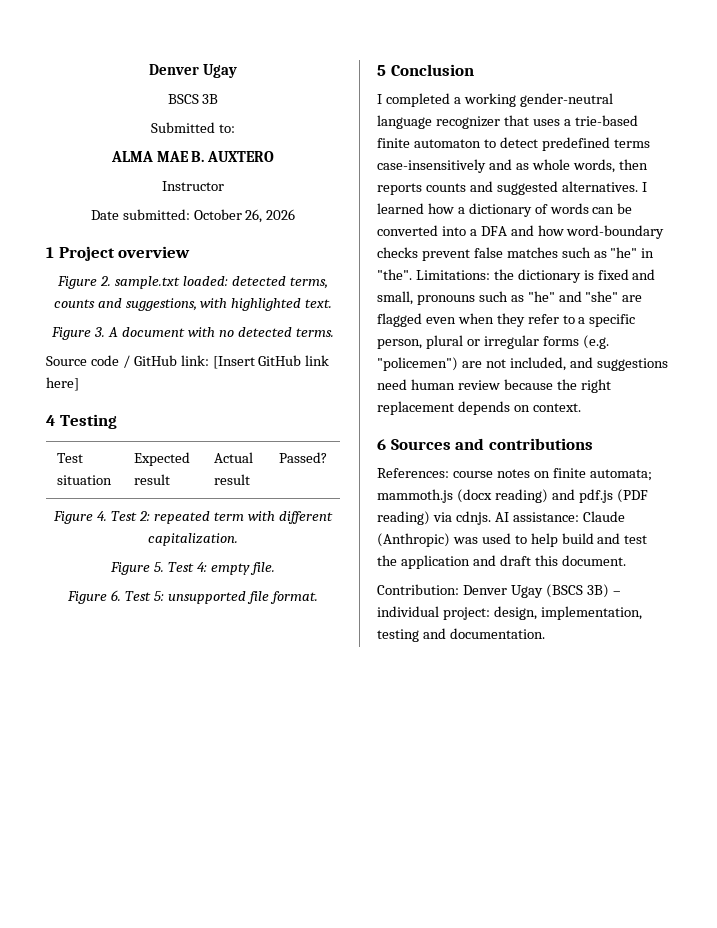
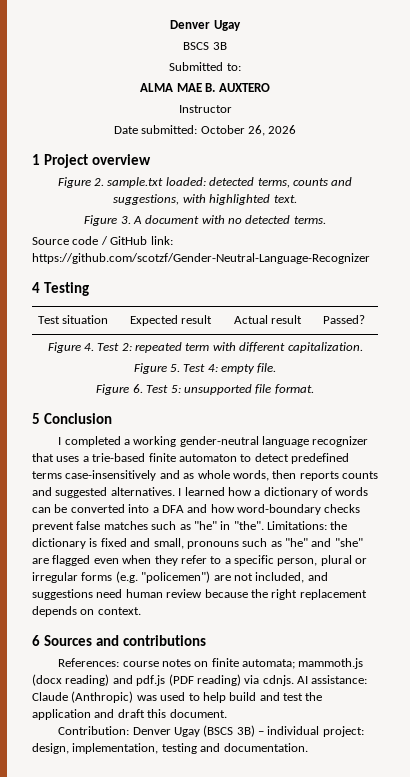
[212,355,330,369] [46,377,79,391] [Insert GitHub link here] -> [32,253,370,264] https://github.com/scotzf/Gender-Neutral-Language-Recognizer

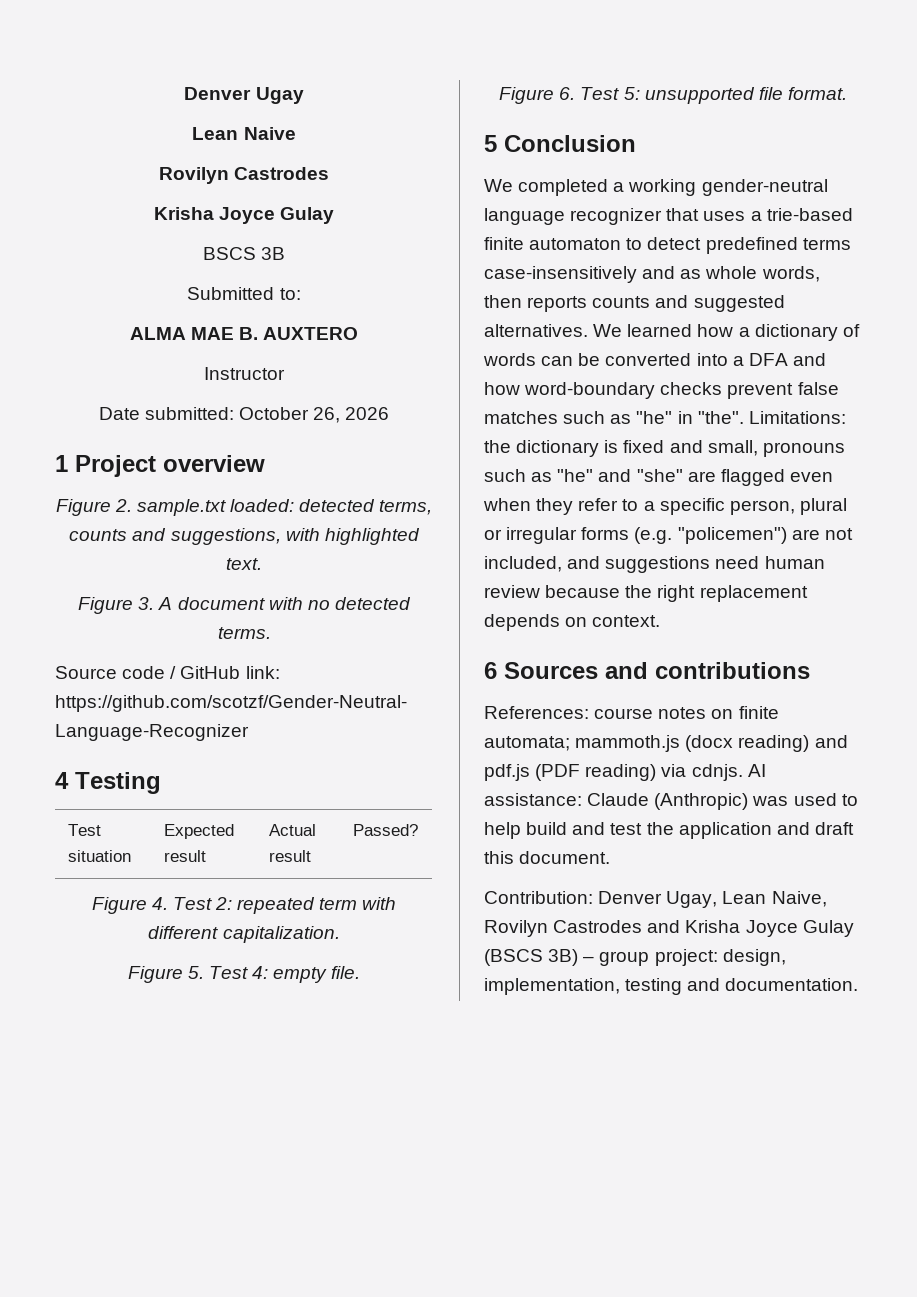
[170,20,241,31] Denver Ugay -> [184,87,304,104] [192,127,296,140] [158,167,330,184] [153,207,335,224] Denver Ugay // Lean Naive // Rovilyn Castrodes // Krisha Joyce Gulay
[58,437,62,445] I -> [484,179,513,192] We
[178,488,182,496] I -> [593,324,623,337] We
[173,727,200,737] Ugay -> [666,891,827,908] [484,920,854,937] Ugay, Lean Naive, Rovilyn Castrodes and Krisha Joyce Gulay
[267,726,320,735] individual -> [599,951,650,966] group

